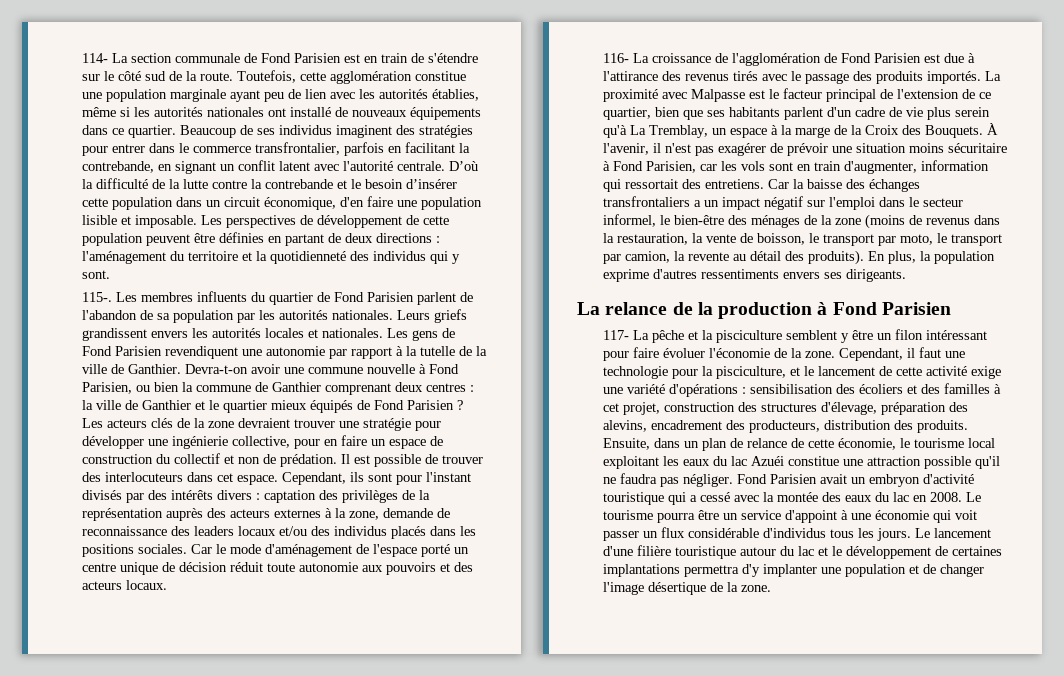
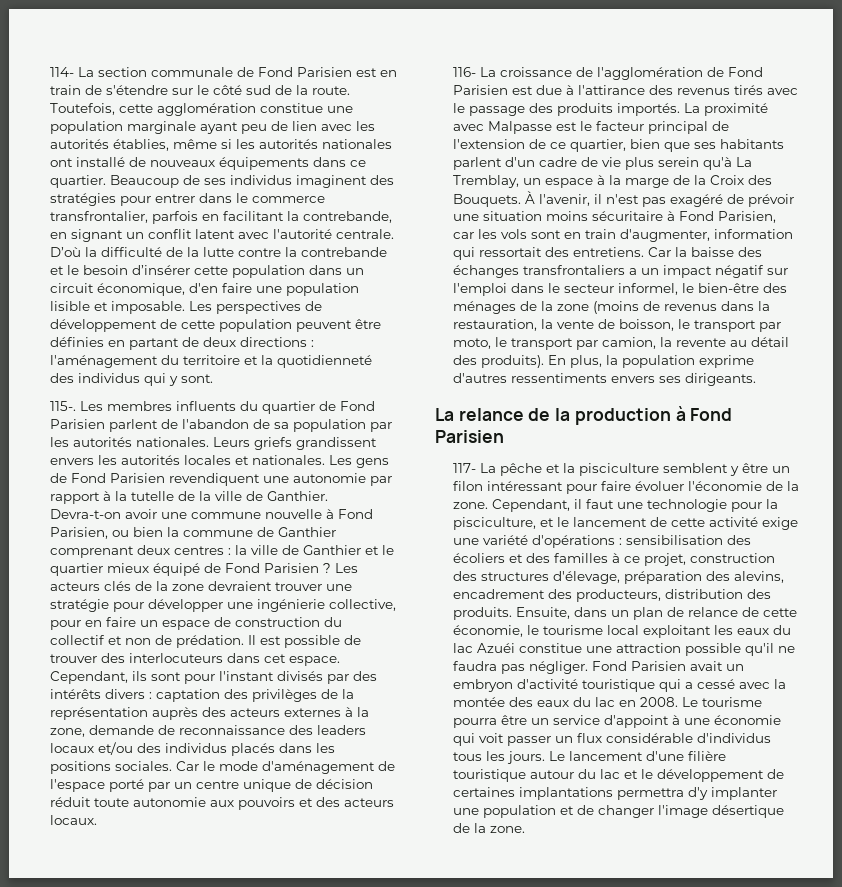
[310,400,354,413] équipés -> [153,563,201,576] équipé
(451, 550) none -> [148,782,171,792] par
[718,143,767,156] exagérer -> [670,194,724,207] exagéré
[603,403,620,412] cet -> [624,556,641,563] ce

